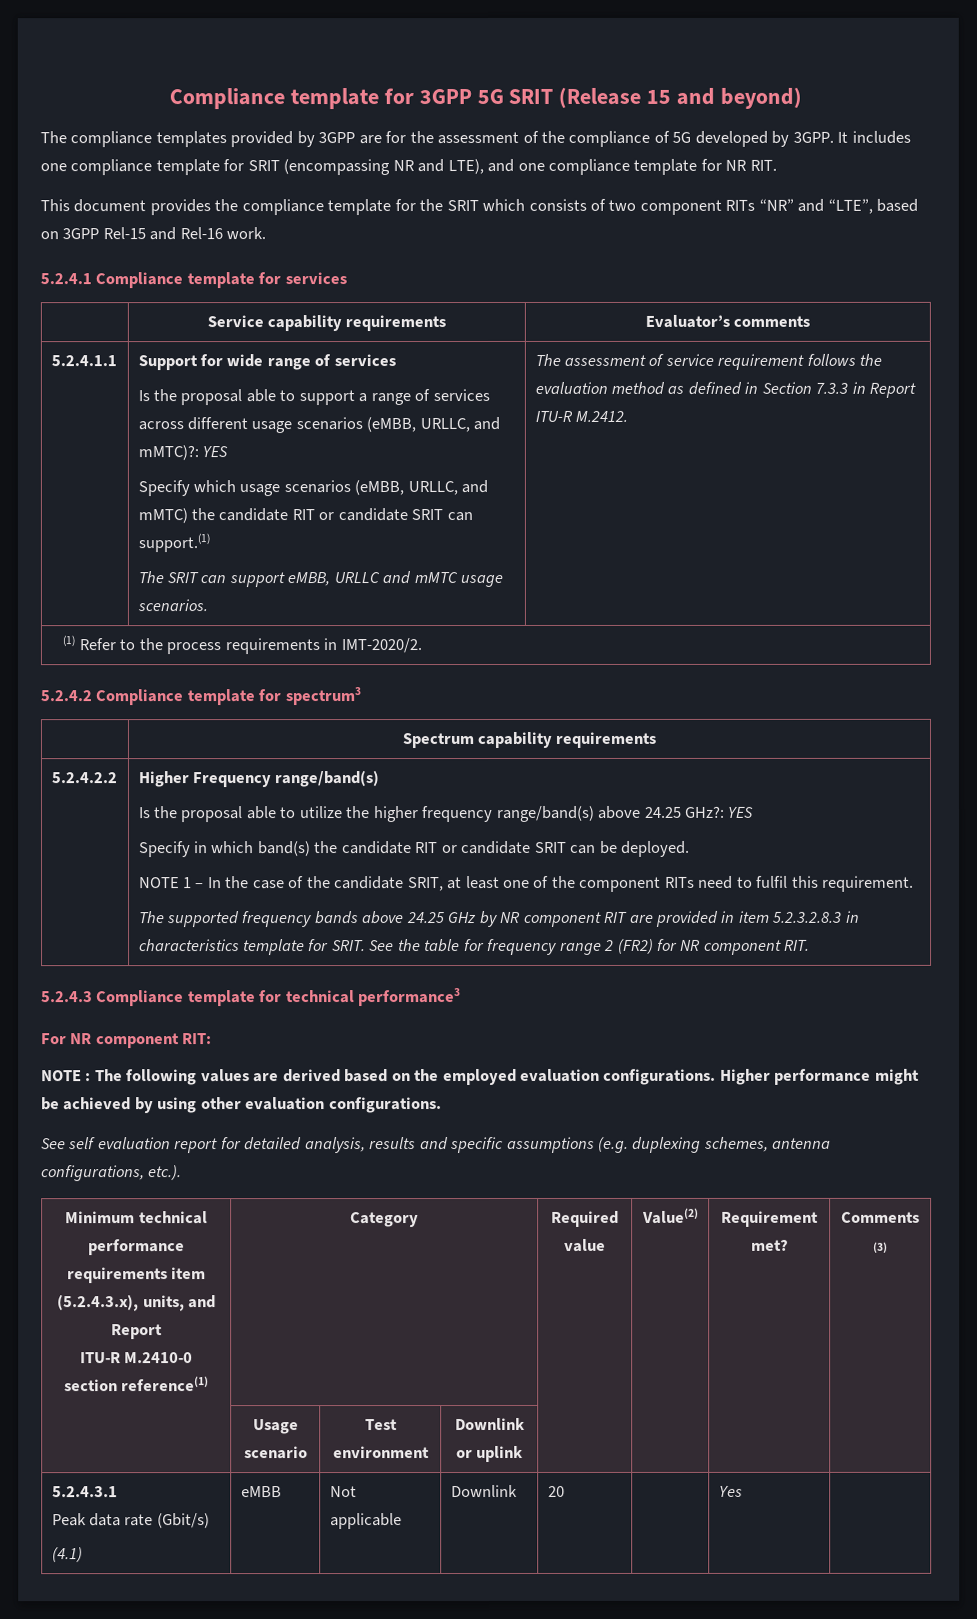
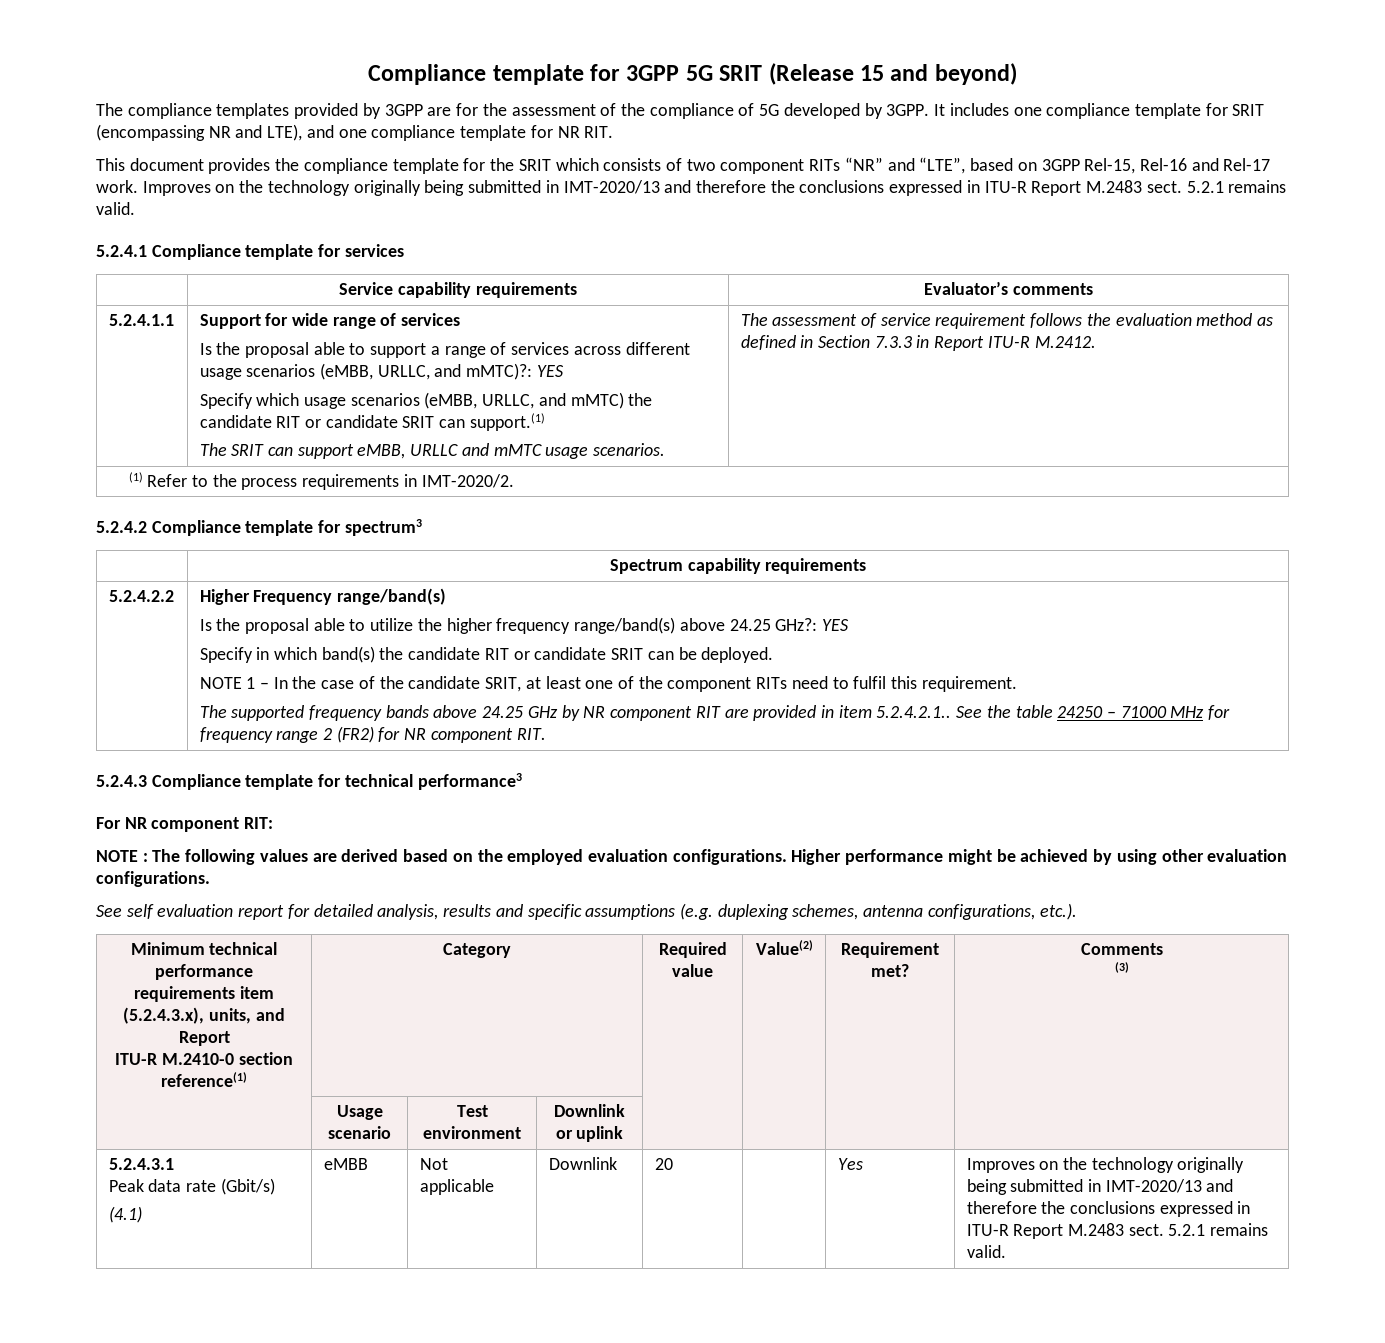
[102,227,267,241] Rel-15 and Rel-16 work. -> [1084,158,1271,174] [96,180,1287,196] [96,202,135,215] Rel-15, Rel-16 and Rel-17 work. Improves on the technology originally being submitted in IMT-2020/13 and therefore the conclusions expressed in ITU-R Report M.2483 sect. 5.2.1 remains valid.
[773,910,860,923] [138,939,461,956] 5.2.3.2.8.3 in characteristics template for SRIT. See the table -> [876,705,1205,718] 5.2.4.2.1.. See the table 24250 – 71000 MHz
(743, 1491) none -> [966,1157,1245,1173] [966,1179,1234,1195] [966,1201,1251,1217] [966,1223,1269,1239] [966,1245,1006,1258] Improves on the technology originally being submitted in IMT-2020/13 and therefore the conclusions expressed in ITU-R Report M.2483 sect. 5.2.1 remains valid.

